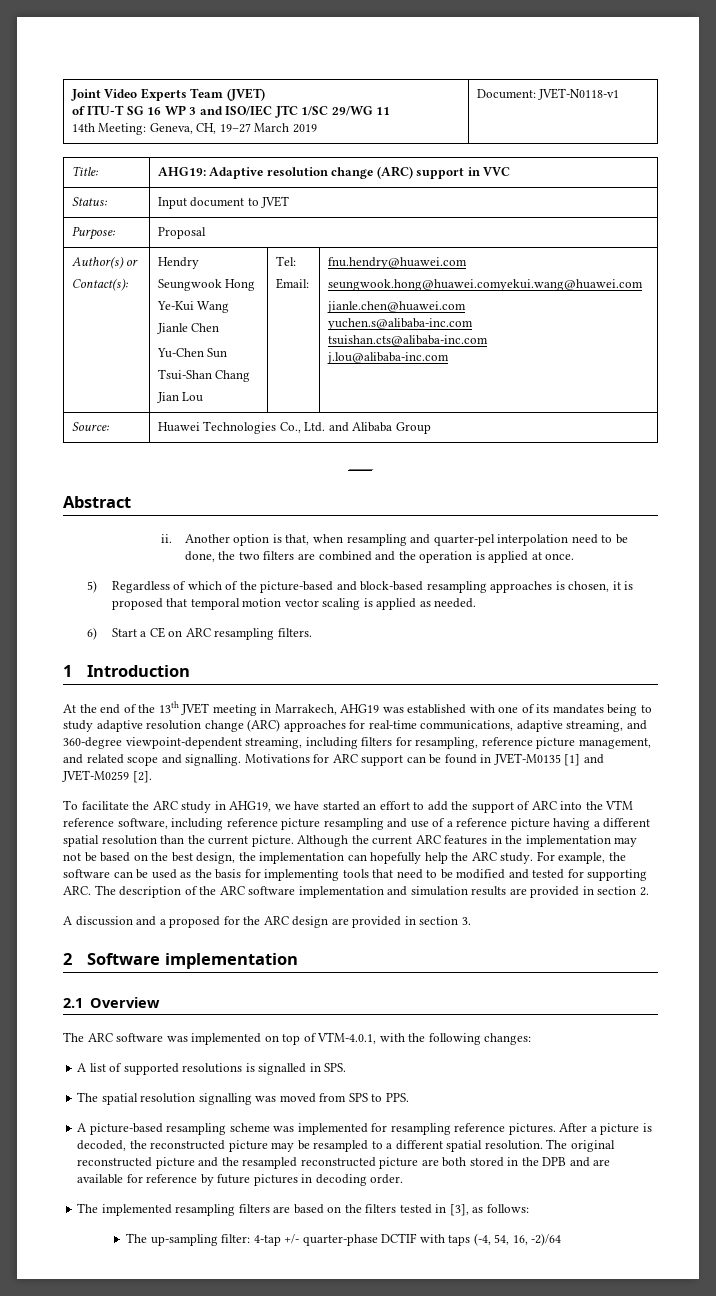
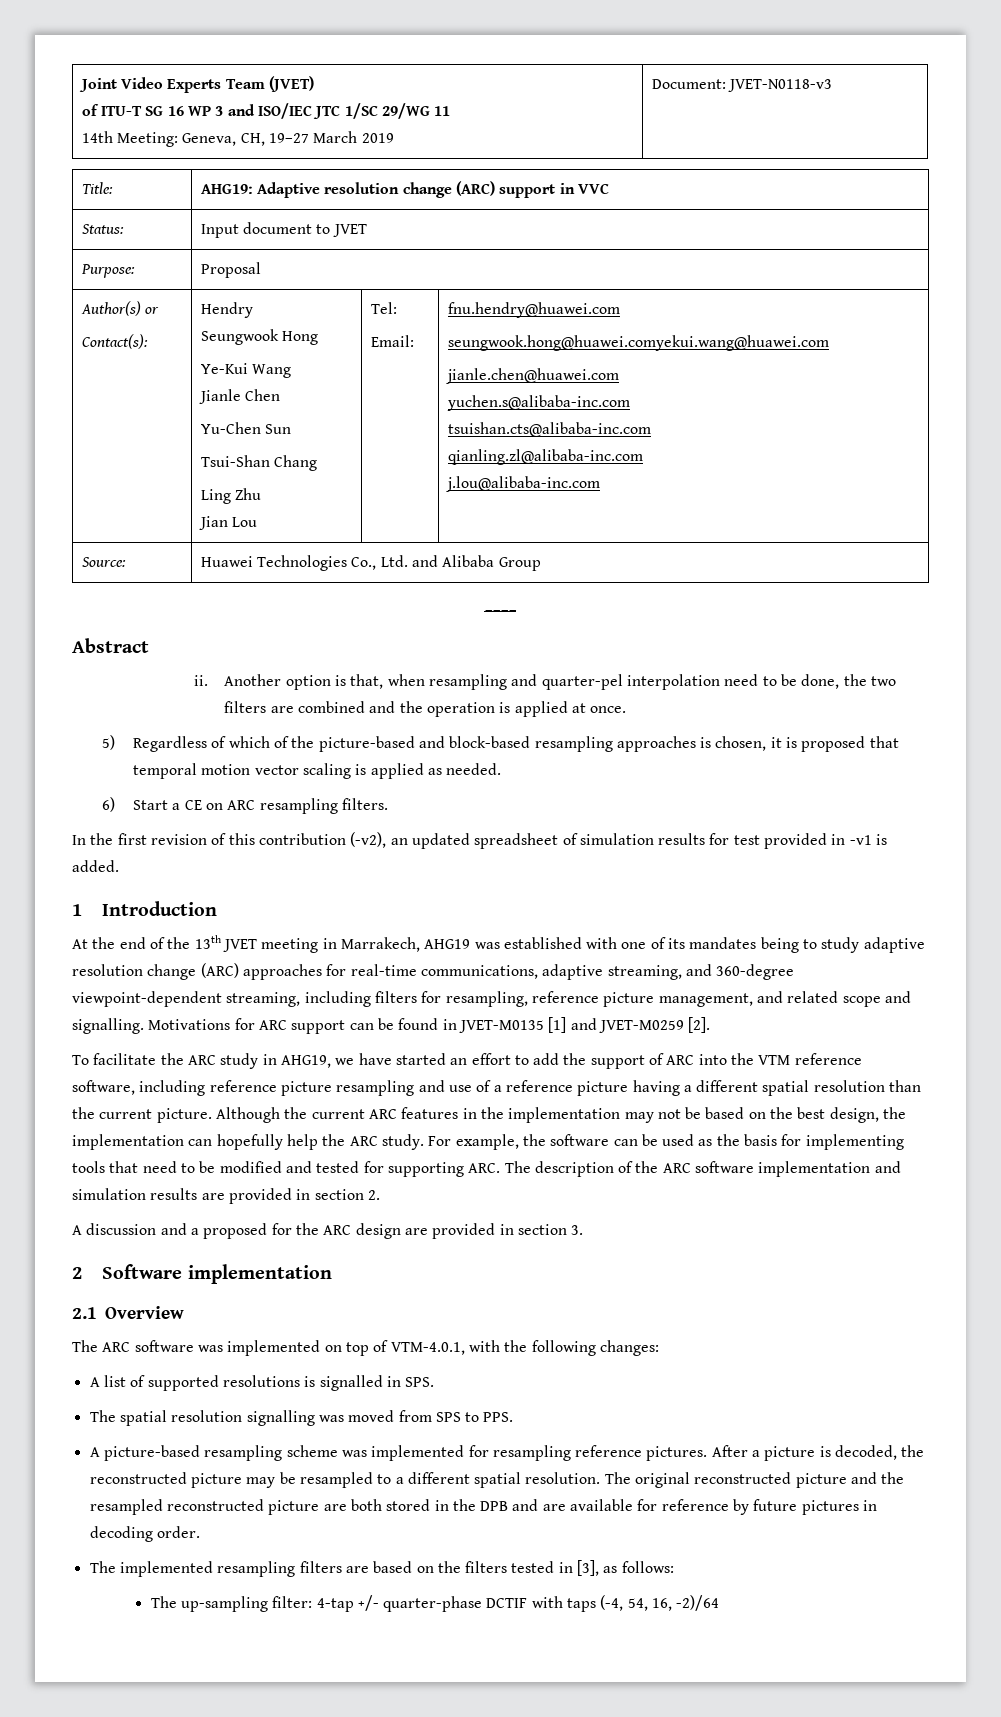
[538,88,620,100] JVET-N0118-v1 -> [728,79,833,92] JVET-N0118-v3
(251, 376) none -> [200,488,262,504] // Ling Zhu
(488, 340) none -> [447,449,643,465] // qianling.zl@alibaba-inc.com
(312, 632) none -> [72,832,888,849] [72,860,119,872] // In the first revision of this contribution (-v2), an updated spreadsheet of simulation results for test provided in -v1 is added.

